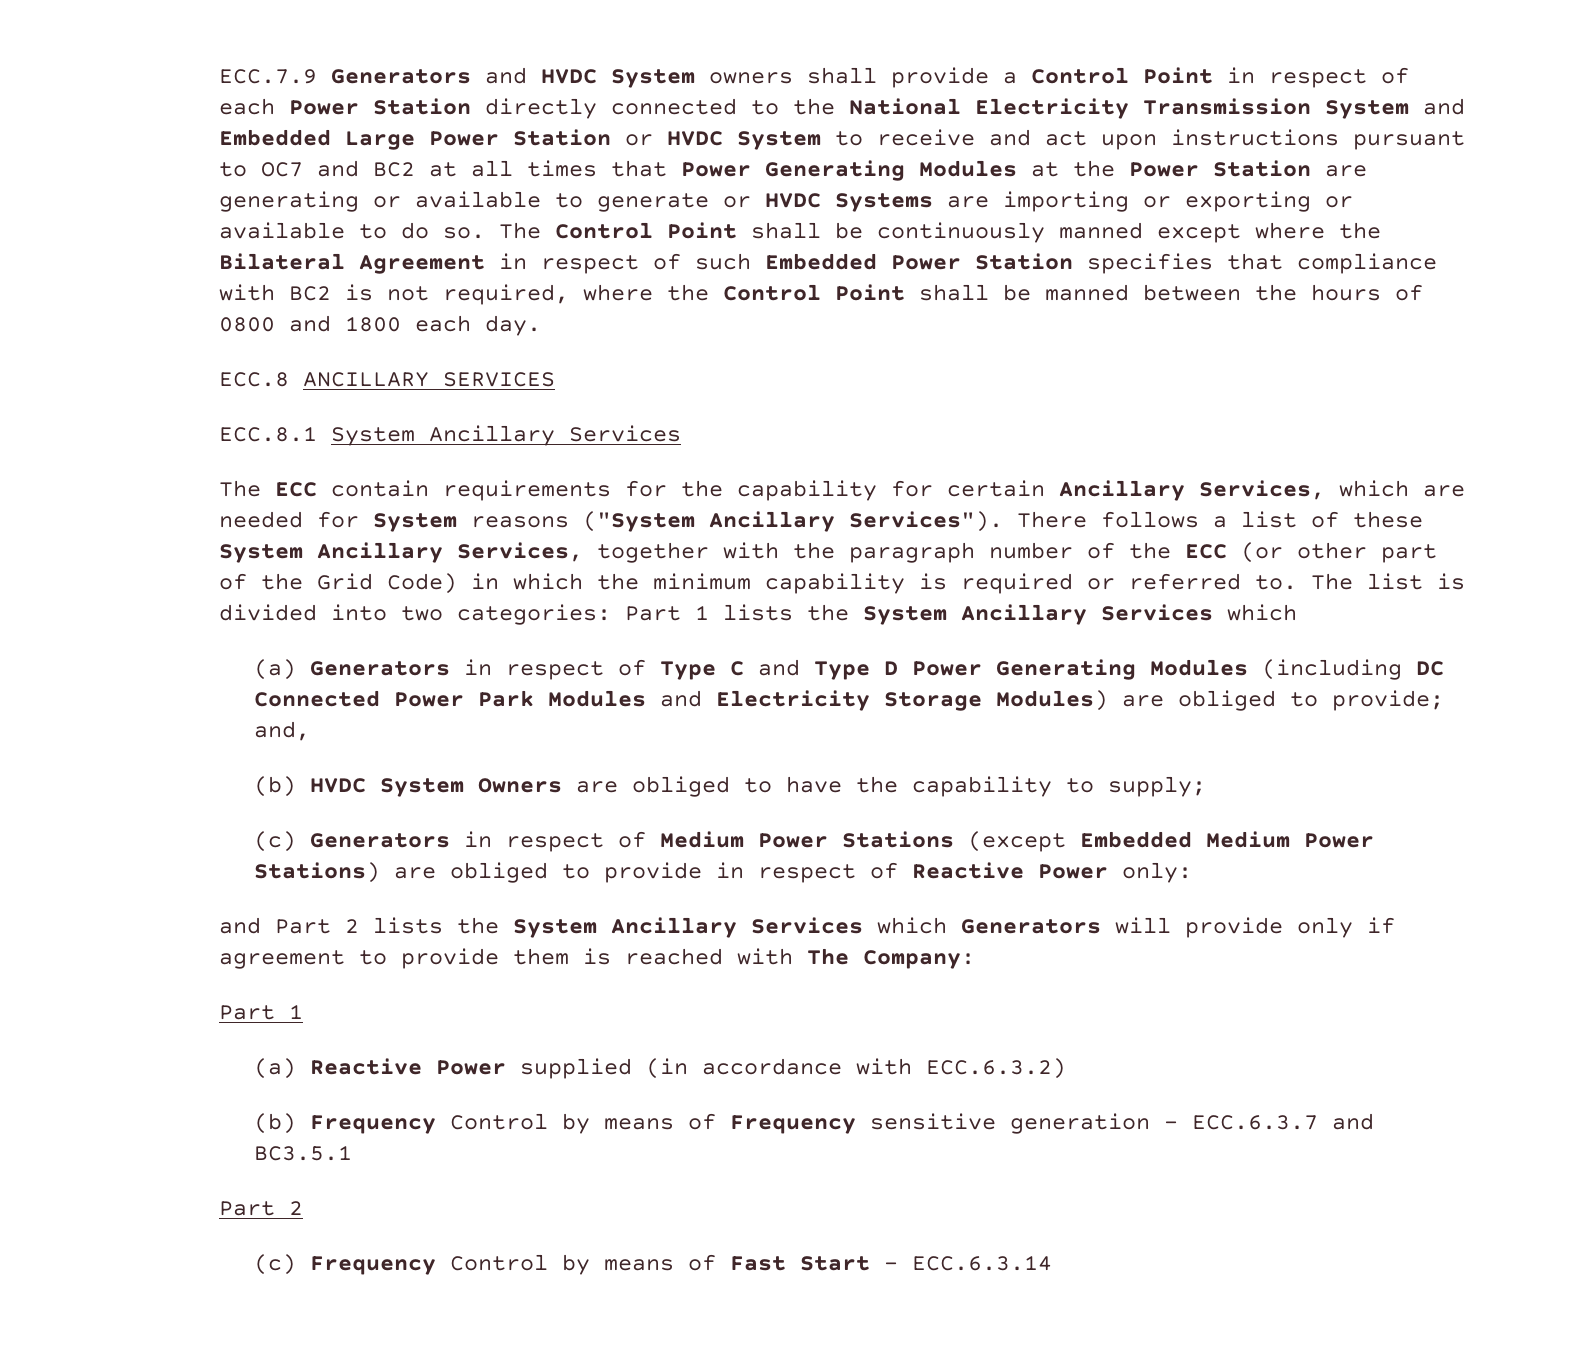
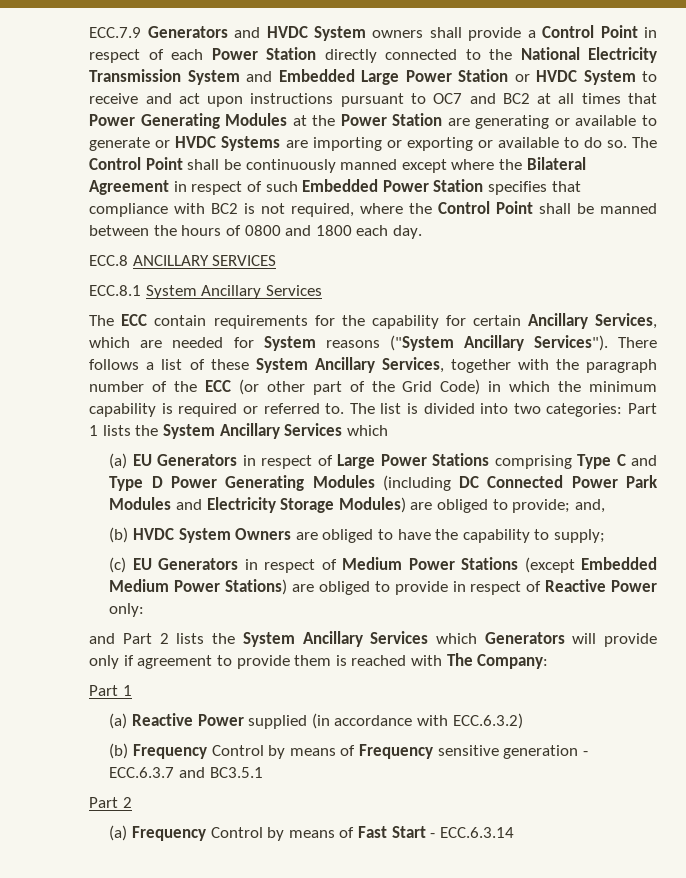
[309,659,646,680] Generators in respect of -> [132,453,572,469] EU Generators in respect of Large Power Stations comprising
(296, 841) none -> [132,558,152,570] EU
[253,1254,296,1275] (c) -> [109,825,128,841] (a)

